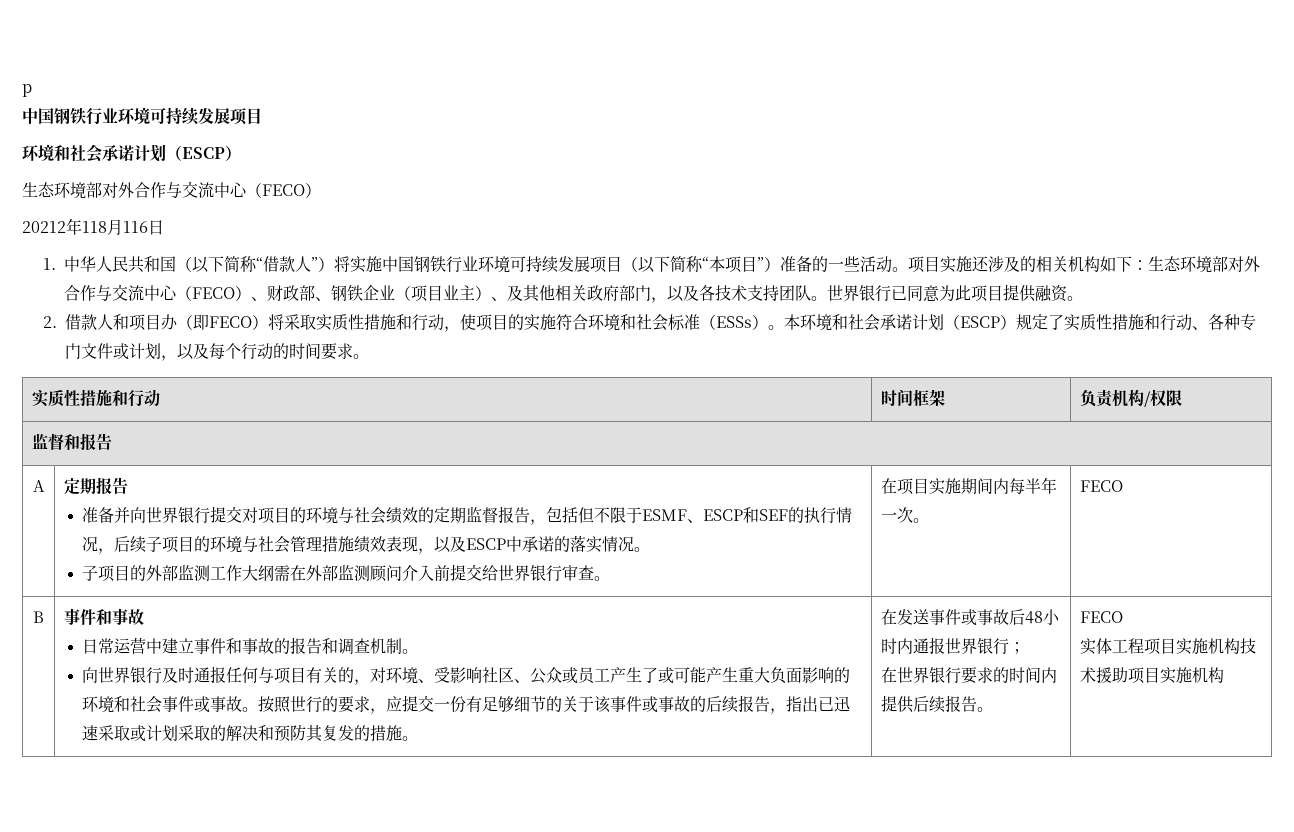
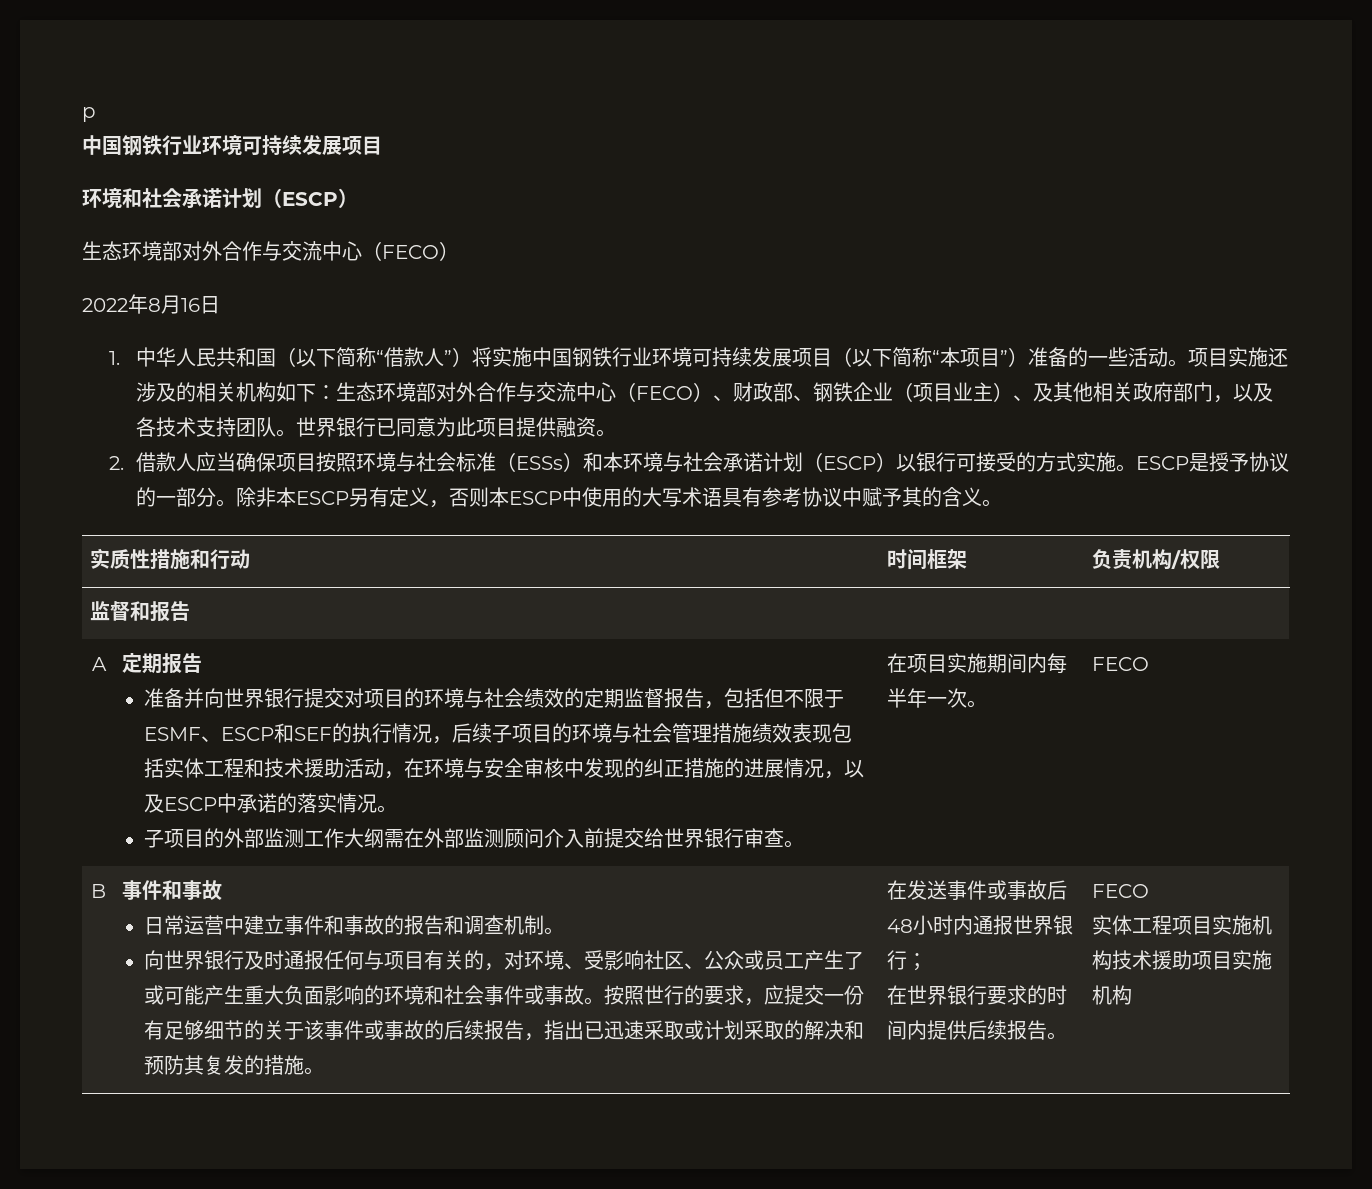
[22,218,148,235] 20212年118月116 -> [82,294,200,314] 2022年8月16
[113,314,637,332] 和项目办（即FECO）将采取实质性措施和行动，使项目的实施符合环境和 -> [196,452,417,472] 应当确保项目按照环境与
[768,314,1257,331] [65,343,354,361] 。本环境和社会承诺计划（ESCP）规定了实质性措施和行动、各种专门文件或计划，以及每个行动的时间要求 -> [583,452,1290,472] [136,487,983,508] 和本环境与社会承诺计划（ESCP）以银行可接受的方式实施。ESCP是授予协议的一部分。除非本ESCP另有定义，否则本ESCP中使用的大写术语具有参考协议中赋予其的含义
(418, 544) none -> [832,723,853,743] [144,758,825,779] 包括实体工程和技术援助活动，在环境与安全审核中发现的纠正措施的进展情况

